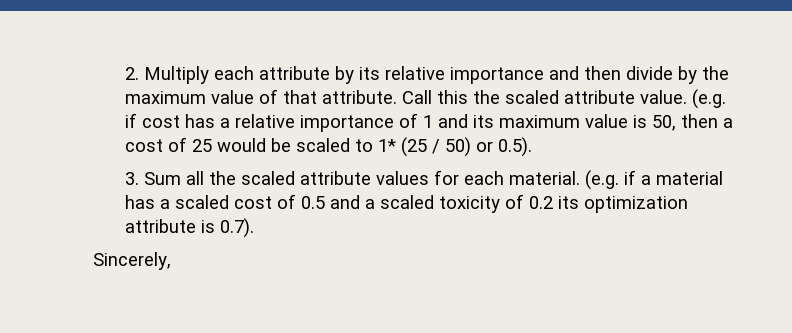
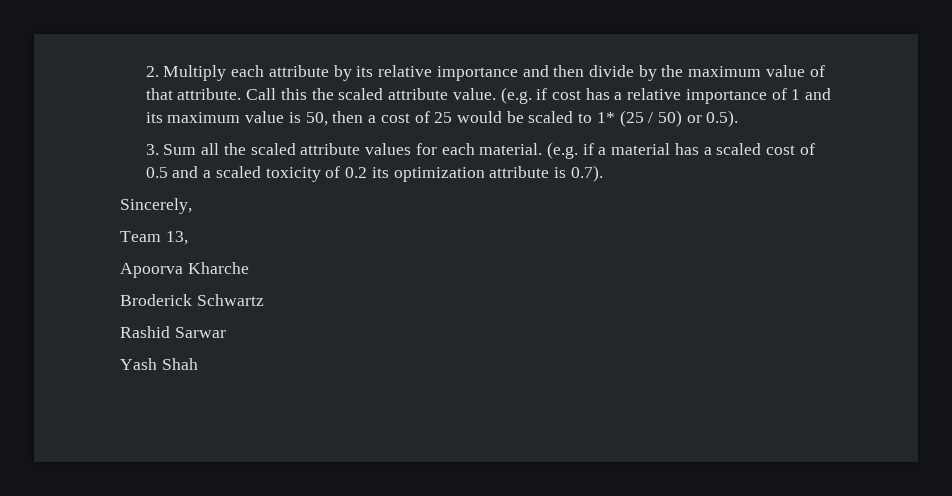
(171, 261) none -> [120,231,188,245] [120,262,249,278] [120,294,264,306] [120,326,226,338] [120,358,198,370] // Team 13, // Apoorva Kharche // Broderick Schwartz // Rashid Sarwar // Yash Shah

